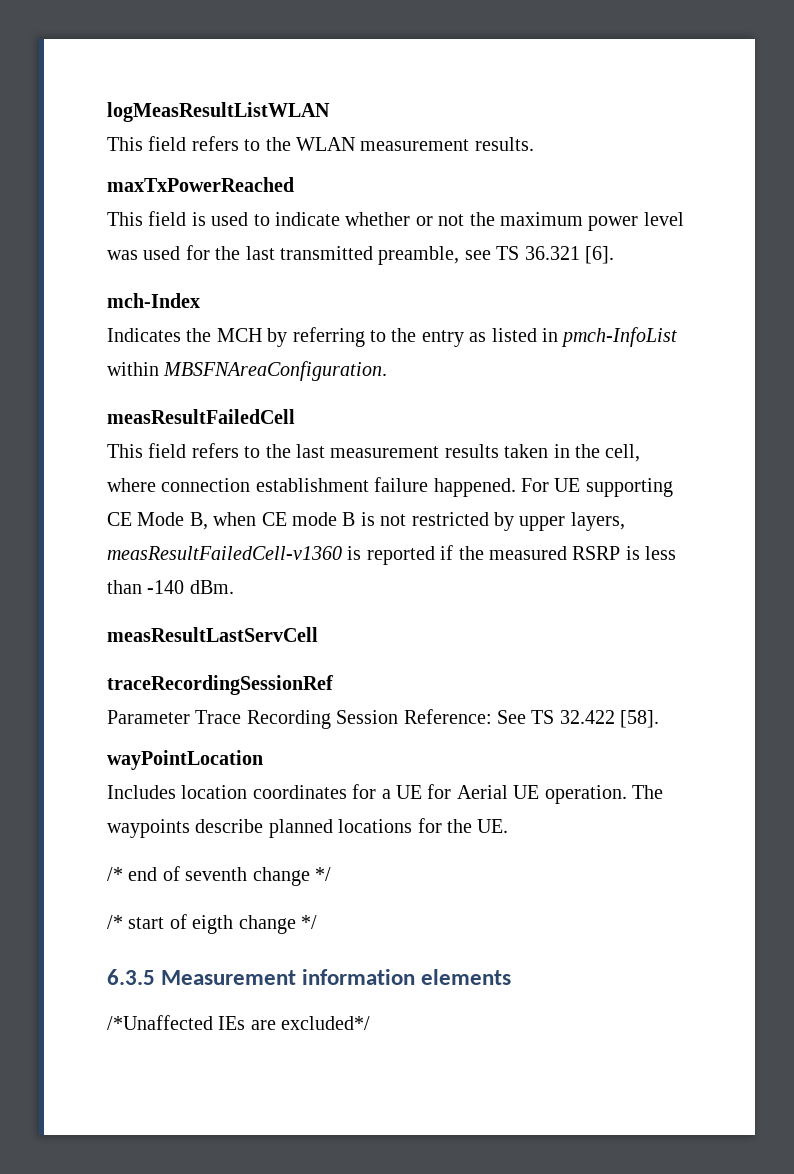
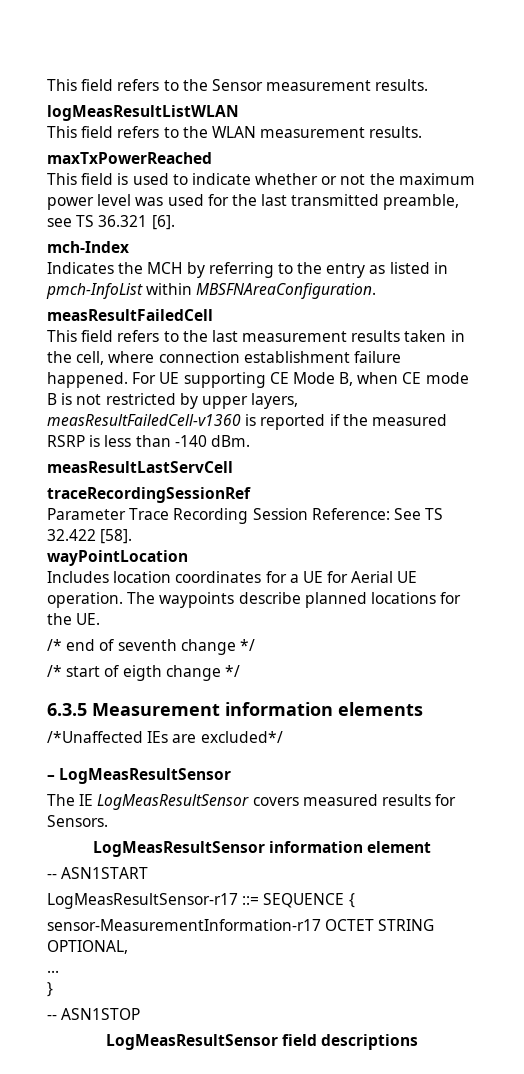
(107, 112) none -> [47,79,429,91] This field refers to the Sensor measurement results. //
(371, 1023) none -> [47,768,232,784] [47,794,457,810] [47,815,108,827] [92,841,432,857] [47,867,149,879] [47,893,355,909] [47,919,435,931] [47,940,128,954] [47,970,59,973] [47,982,53,997] [47,1008,141,1020] [105,1034,419,1050] // – LogMeasResultSensor // The IE LogMeasResultSensor covers measured results for Sensors. // LogMeasResultSensor information element // -- ASN1START // LogMeasResultSensor-r17 ::= SEQUENCE { // sensor-MeasurementInformation-r17 OCTET STRING OPTIONAL, // ... // } // -- ASN1STOP // LogMeasResultSensor field descriptions

